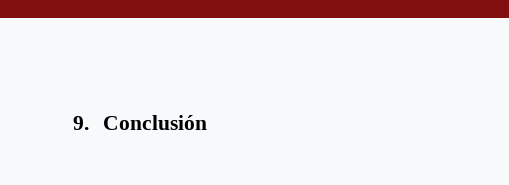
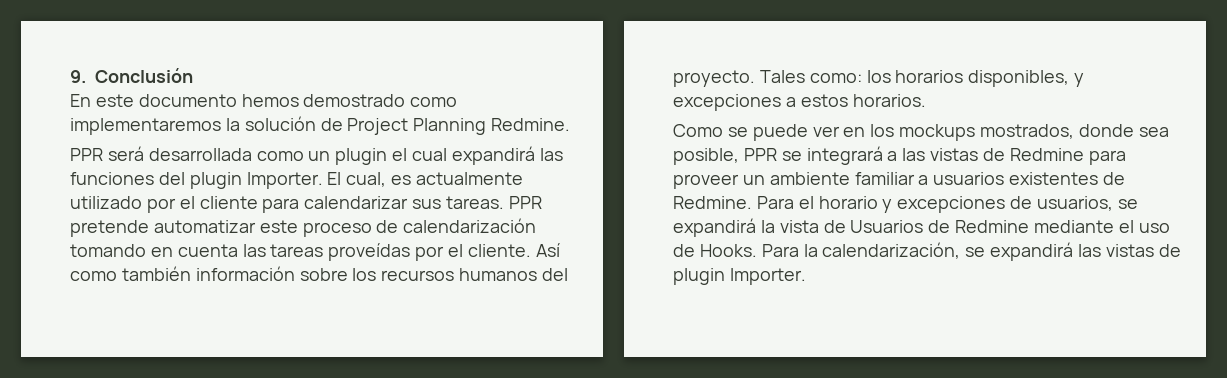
(208, 122) none -> [69,94,458,107] [69,116,571,135] [69,146,563,165] [69,172,523,189] [69,196,542,213] [69,218,537,237] [69,243,560,261] [69,266,568,281] [672,70,1085,87] [672,94,926,111] [672,124,1169,141] [672,146,1126,165] [672,172,1125,189] [672,196,1138,213] [672,218,1170,237] [672,242,1181,261] [672,268,806,285] // En este documento hemos demostrado como implementaremos la solución de Project Planning Redmine. // PPR será desarrollada como un plugin el cual expandirá las funciones del plugin Importer. El cual, es actualmente utilizado por el cliente para calendarizar sus tareas. PPR pretende automatizar este proceso de calendarización tomando en cuenta las tareas proveídas por el cliente. Así como también información sobre los recursos humanos del proyecto. Tales como: los horarios disponibles, y excepciones a estos horarios. // Como se puede ver en los mockups mostrados, donde sea posible, PPR se integrará a las vistas de Redmine para proveer un ambiente familiar a usuarios existentes de Redmine. Para el horario y excepciones de usuarios, se expandirá la vista de Usuarios de Redmine mediante el uso de Hooks. Para la calendarización, se expandirá las vistas de plugin Importer.

